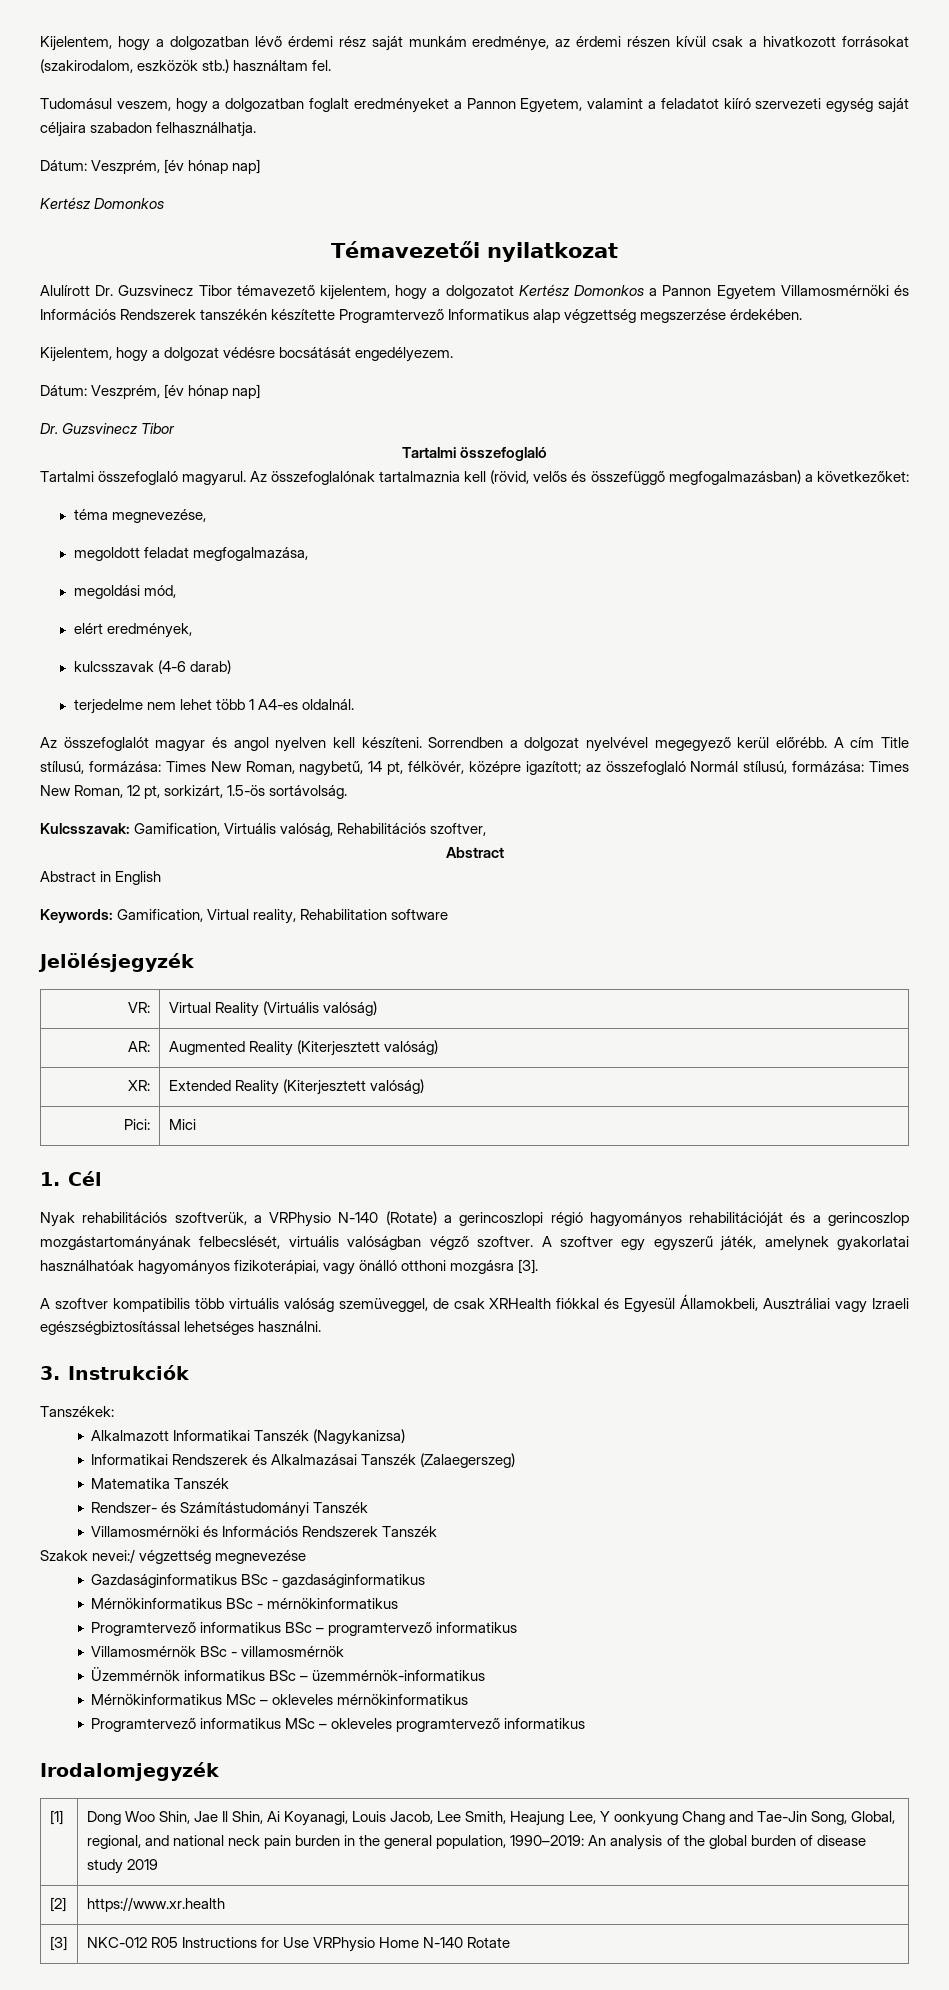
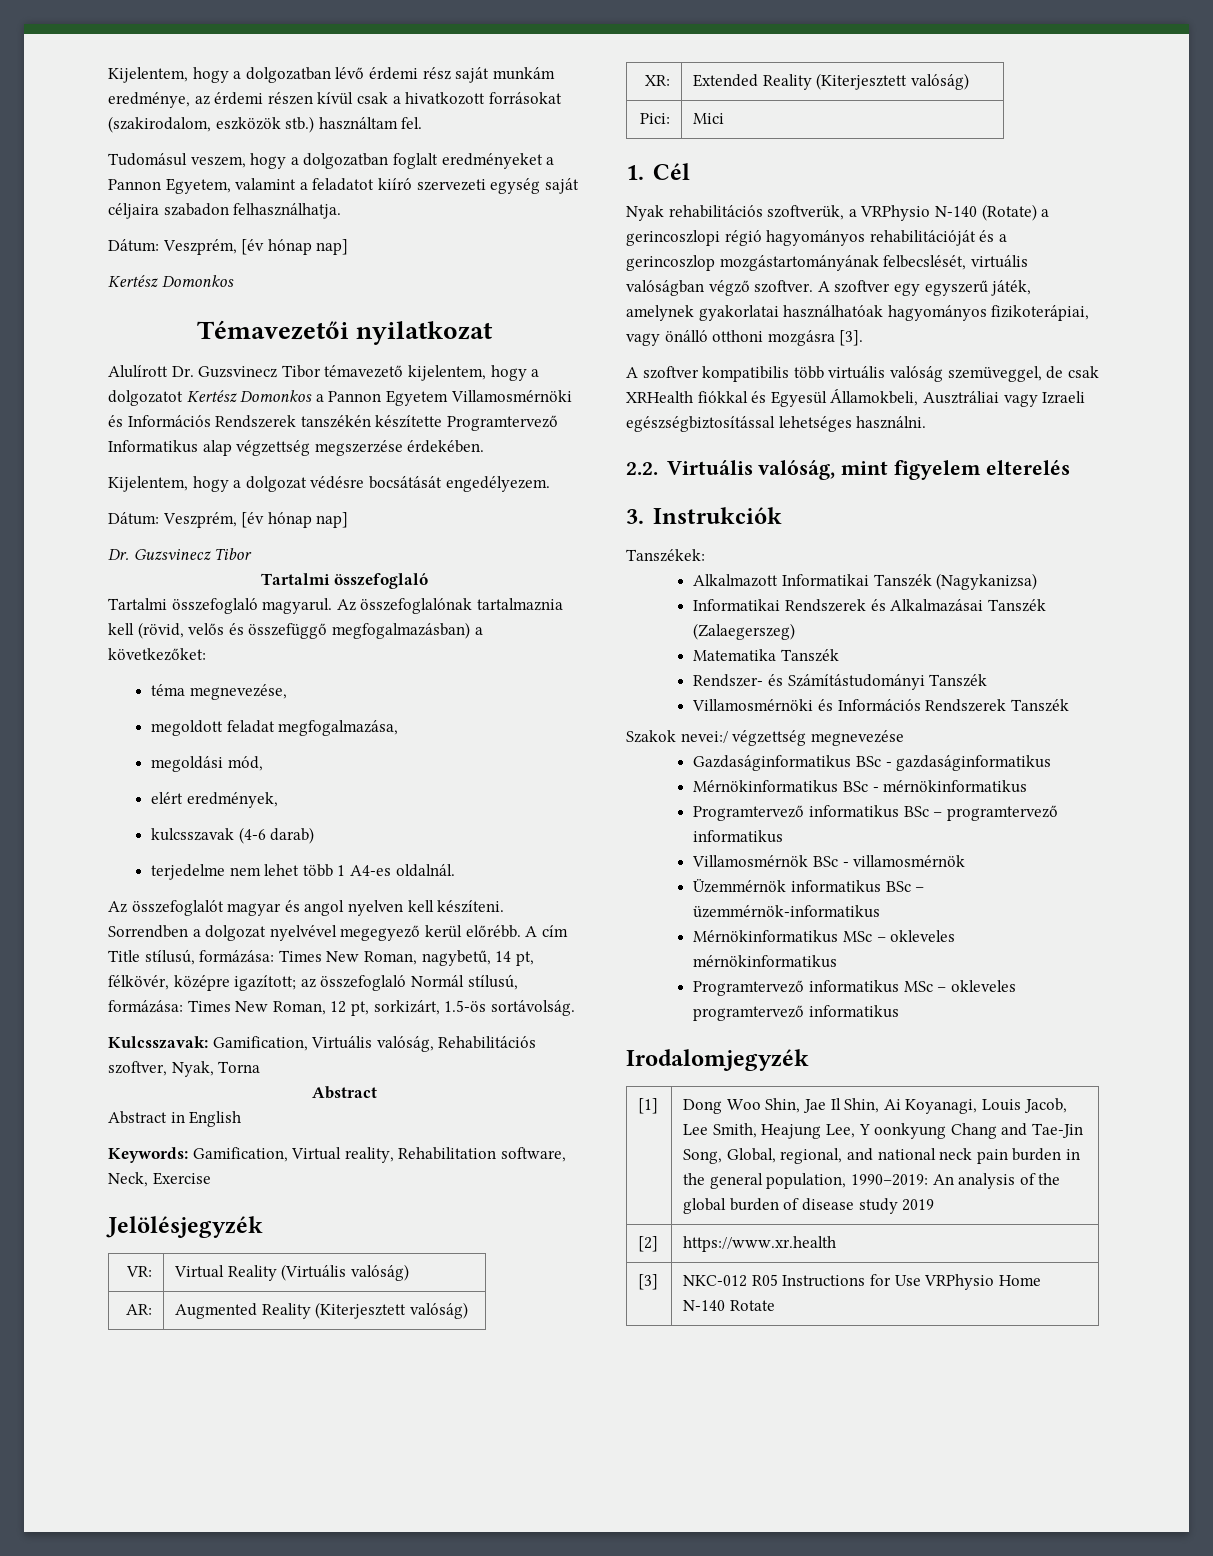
(487, 829) none -> [171,1061,261,1077] Nyak, Torna
[391,909,449,920] software -> [500,1147,566,1162] [108,1172,211,1187] software, Neck, Exercise
(322, 1326) none -> [626,460,1070,480] // 2.2. Virtuális valóság, mint figyelem elterelés

